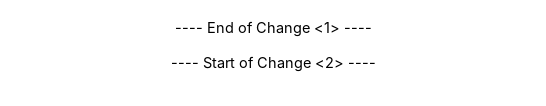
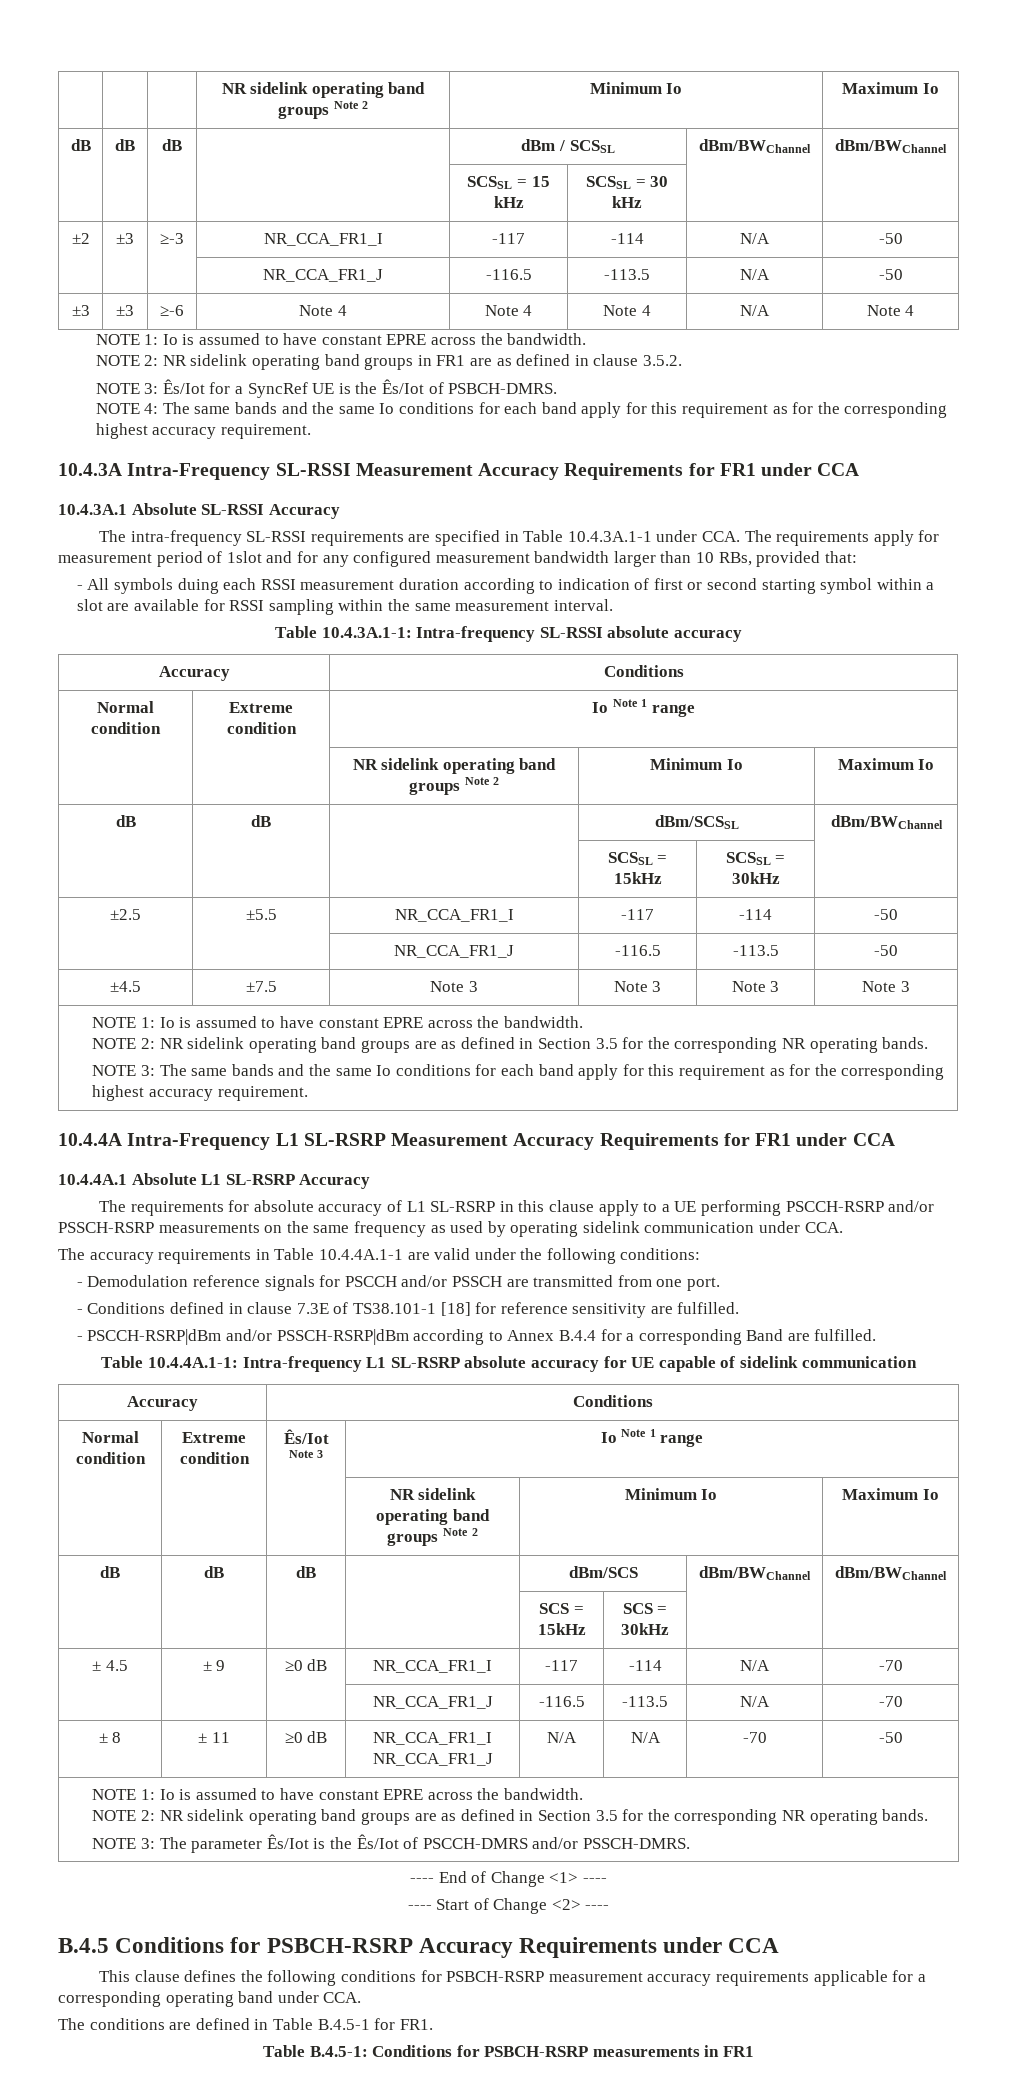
(174, 30) none -> [221,82,426,98] [277,101,369,119] [589,82,683,94] [842,82,939,94] [70,139,91,151] [115,139,135,151] [162,139,182,151] [521,139,615,153] [699,139,811,153] [835,139,947,153] [467,176,550,189] [493,196,524,208] [585,176,669,189] [612,196,642,208] [71,233,90,244] [116,233,134,244] [160,233,184,244] [263,233,383,246] [492,233,525,244] [610,233,644,244] [740,233,770,244] [878,233,903,244] [263,269,383,282] [485,269,532,280] [604,269,650,280] [740,269,770,280] [878,269,903,280] [71,305,90,316] [116,305,134,316] [160,305,184,316] [299,305,347,316] [484,305,533,316] [603,305,651,316] [740,305,770,316] [866,305,915,316] [95,333,587,345] [95,354,682,370] [95,379,558,398] [95,402,948,418] [95,423,311,439] [58,463,860,480] [58,503,340,519] [99,530,940,546] [58,551,857,567] [76,578,935,594] [76,599,613,615] [275,626,742,642] [158,666,230,681] [603,665,684,677] [97,701,154,713] [91,722,161,734] [228,702,293,713] [226,722,297,734] [592,699,695,717] [352,758,557,774] [408,777,500,795] [650,758,743,770] [837,758,935,770] [115,815,136,827] [250,815,271,827] [654,815,739,829] [830,815,943,829] [607,852,668,865] [613,872,662,884] [725,852,786,865] [731,872,780,884] [110,909,141,920] [245,909,277,920] [394,909,514,922] [621,909,654,920] [739,909,772,920] [874,909,898,920] [394,945,514,958] [614,945,661,956] [732,945,779,956] [874,945,898,956] [110,981,141,992] [245,981,277,992] [430,981,478,992] [613,981,662,992] [731,981,780,992] [862,981,910,992] [92,1016,583,1028] [92,1037,929,1053] [92,1064,945,1080] [92,1085,308,1101] [58,1133,895,1150] [58,1173,371,1189] [99,1200,935,1216] [58,1221,843,1237] [58,1248,701,1264] [76,1275,720,1291] [76,1302,740,1318] [76,1329,877,1345] [101,1356,917,1372] [127,1396,198,1411] [572,1395,653,1407] [81,1431,139,1443] [75,1452,146,1464] [182,1432,246,1443] [179,1452,250,1464] [283,1429,329,1444] [288,1450,324,1458] [600,1429,704,1447] [389,1488,477,1500] [376,1509,490,1525] [387,1528,478,1546] [624,1488,718,1500] [842,1488,939,1500] [100,1566,120,1578] [203,1566,224,1578] [296,1566,316,1578] [568,1566,638,1578] [699,1566,811,1580] [835,1566,947,1580] [539,1603,584,1614] [537,1623,586,1635] [622,1603,668,1614] [621,1623,669,1635] [92,1660,128,1671] [202,1660,226,1671] [284,1659,328,1671] [373,1660,492,1673] [545,1660,578,1671] [628,1660,662,1671] [740,1660,770,1671] [878,1660,903,1671] [372,1696,493,1709] [538,1696,585,1707] [622,1696,668,1707] [740,1696,770,1707] [878,1696,903,1707] [98,1732,122,1743] [198,1732,230,1743] [284,1731,328,1743] [373,1732,492,1745] [372,1753,493,1766] [547,1732,577,1743] [630,1732,661,1743] [742,1732,767,1743] [878,1732,903,1743] [92,1788,583,1800] [92,1809,929,1825] [92,1834,690,1853] | | | NR sidelink operating band groups Note 2 | Minimum Io | Maximum Io // dB | dB | dB | | dBm / SCSSL | dBm/BWChannel | dBm/BWChannel // | | | | SCSSL = 15 kHz | SCSSL = 30 kHz | | // ±2 | ±3 | ≥-3 | NR_CCA_FR1_I | -117 | -114 | N/A | -50 // | | | NR_CCA_FR1_J | -116.5 | -113.5 | N/A | -50 // ±3 | ±3 | ≥-6 | Note 4 | Note 4 | Note 4 | N/A | Note 4 // NOTE 1: Io is assumed to have constant EPRE across the bandwidth. // NOTE 2: NR sidelink operating band groups in FR1 are as defined in clause 3.5.2. // NOTE 3: Ês/Iot for a SyncRef UE is the Ês/Iot of PSBCH-DMRS. // NOTE 4: The same bands and the same Io conditions for each band apply for this requirement as for the corresponding highest accuracy requirement. // 10.4.3A Intra-Frequency SL-RSSI Measurement Accuracy Requirements for FR1 under CCA // 10.4.3A.1 Absolute SL-RSSI Accuracy // The intra-frequency SL-RSSI requirements are specified in Table 10.4.3A.1-1 under CCA. The requirements apply for measurement period of 1slot and for any configured measurement bandwidth larger than 10 RBs, provided that: // - All symbols duing each RSSI measurement duration according to indication of first or second starting symbol within a slot are available for RSSI sampling within the same measurement interval. // Table 10.4.3A.1-1: Intra-frequency SL-RSSI absolute accuracy // Accuracy | Conditions // Normal condition | Extreme condition | Io Note 1 range // | | NR sidelink operating band groups Note 2 | Minimum Io | Maximum Io // dB | dB | | dBm/SCSSL | dBm/BWChannel // | | | SCSSL = 15kHz | SCSSL = 30kHz | // ±2.5 | ±5.5 | NR_CCA_FR1_I | -117 | -114 | -50 // | | NR_CCA_FR1_J | -116.5 | -113.5 | -50 // ±4.5 | ±7.5 | Note 3 | Note 3 | Note 3 | Note 3 // NOTE 1: Io is assumed to have constant EPRE across the bandwidth. // NOTE 2: NR sidelink operating band groups are as defined in Section 3.5 for the corresponding NR operating bands. // NOTE 3: The same bands and the same Io conditions for each band apply for this requirement as for the corresponding highest accuracy requirement. // 10.4.4A Intra-Frequency L1 SL-RSRP Measurement Accuracy Requirements for FR1 under CCA // 10.4.4A.1 Absolute L1 SL-RSRP Accuracy // The requirements for absolute accuracy of L1 SL-RSRP in this clause apply to a UE performing PSCCH-RSRP and/or PSSCH-RSRP measurements on the same frequency as used by operating sidelink communication under CCA. // The accuracy requirements in Table 10.4.4A.1-1 are valid under the following conditions: // - Demodulation reference signals for PSCCH and/or PSSCH are transmitted from one port. // - Conditions defined in clause 7.3E of TS38.101-1 [18] for reference sensitivity are fulfilled. // - PSCCH-RSRP|dBm and/or PSSCH-RSRP|dBm according to Annex B.4.4 for a corresponding Band are fulfilled. // Table 10.4.4A.1-1: Intra-frequency L1 SL-RSRP absolute accuracy for UE capable of sidelink communication // Accuracy | Conditions // Normal condition | Extreme condition | Ês/Iot Note 3 | Io Note 1 range // | | | NR sidelink operating band groups Note 2 | Minimum Io | Maximum Io // dB | dB | dB | | dBm/SCS | dBm/BWChannel | dBm/BWChannel // | | | | SCS = 15kHz | SCS = 30kHz | | // ± 4.5 | ± 9 | ≥0 dB | NR_CCA_FR1_I | -117 | -114 | N/A | -70 // | | | NR_CCA_FR1_J | -116.5 | -113.5 | N/A | -70 // ± 8 | ± 11 | ≥0 dB | NR_CCA_FR1_I NR_CCA_FR1_J | N/A | N/A | -70 | -50 // NOTE 1: Io is assumed to have constant EPRE across the bandwidth. // NOTE 2: NR sidelink operating band groups are as defined in Section 3.5 for the corresponding NR operating bands. // NOTE 3: The parameter Ês/Iot is the Ês/Iot of PSCCH-DMRS and/or PSSCH-DMRS. //
(376, 65) none -> [58,1937,780,1958] [99,1970,926,1986] [58,1991,362,2007] [58,2018,433,2030] [262,2045,755,2057] // B.4.5 Conditions for PSBCH-RSRP Accuracy Requirements under CCA // This clause defines the following conditions for PSBCH-RSRP measurement accuracy requirements applicable for a corresponding operating band under CCA. // The conditions are defined in Table B.4.5-1 for FR1. // Table B.4.5-1: Conditions for PSBCH-RSRP measurements in FR1

